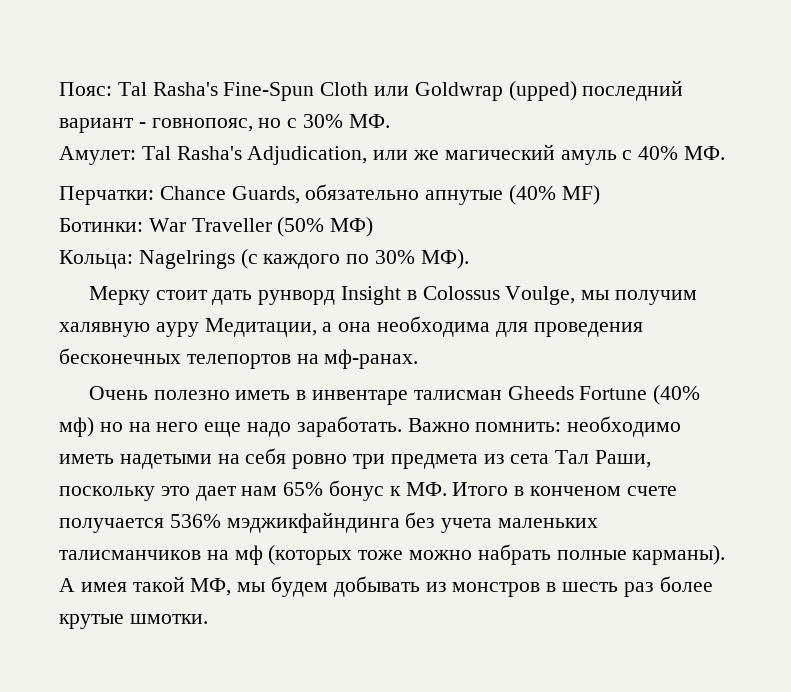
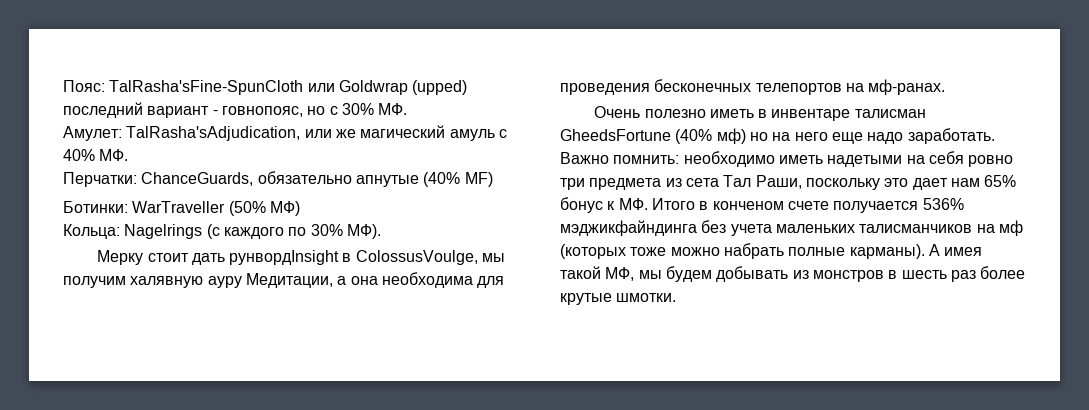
[117,82,369,101] Tal Rasha's Fine-Spun Cloth -> [109,80,304,95] TalRasha'sFine-SpunCloth
[141,146,368,165] Tal Rasha's Adjudication, -> [126,126,301,141] TalRasha'sAdjudication,
[159,186,300,204] Chance Guards, -> [141,172,254,186] ChanceGuards,
[148,218,272,232] War Traveller -> [132,201,226,213] WarTraveller
[258,286,576,305] рунворд Insight в Colossus Voulge, -> [229,250,478,265] рунвордInsight в ColossusVoulge,
[507,386,648,400] Gheeds Fortune -> [560,129,671,141] GheedsFortune

